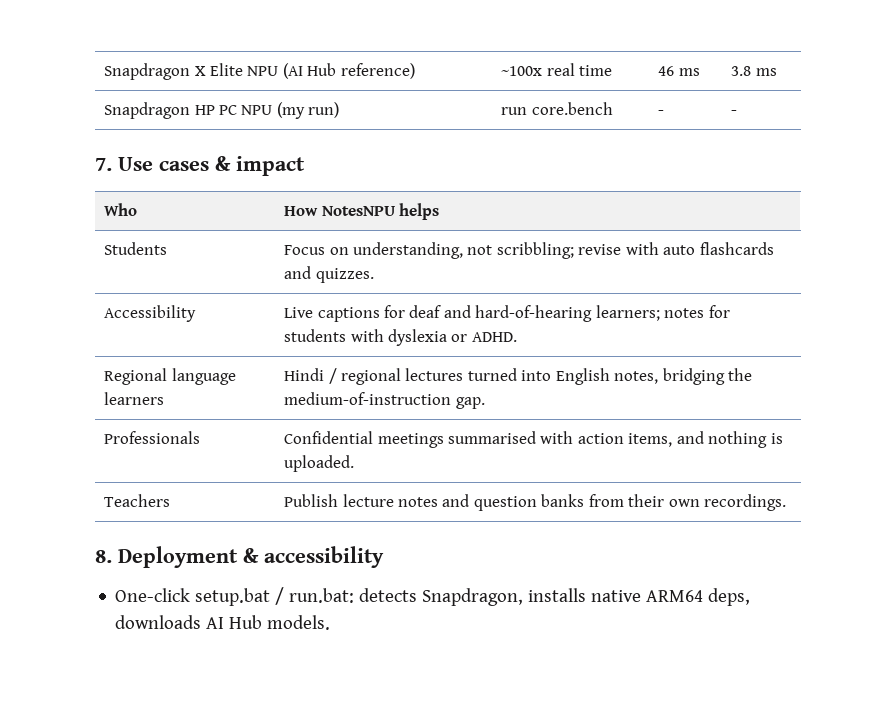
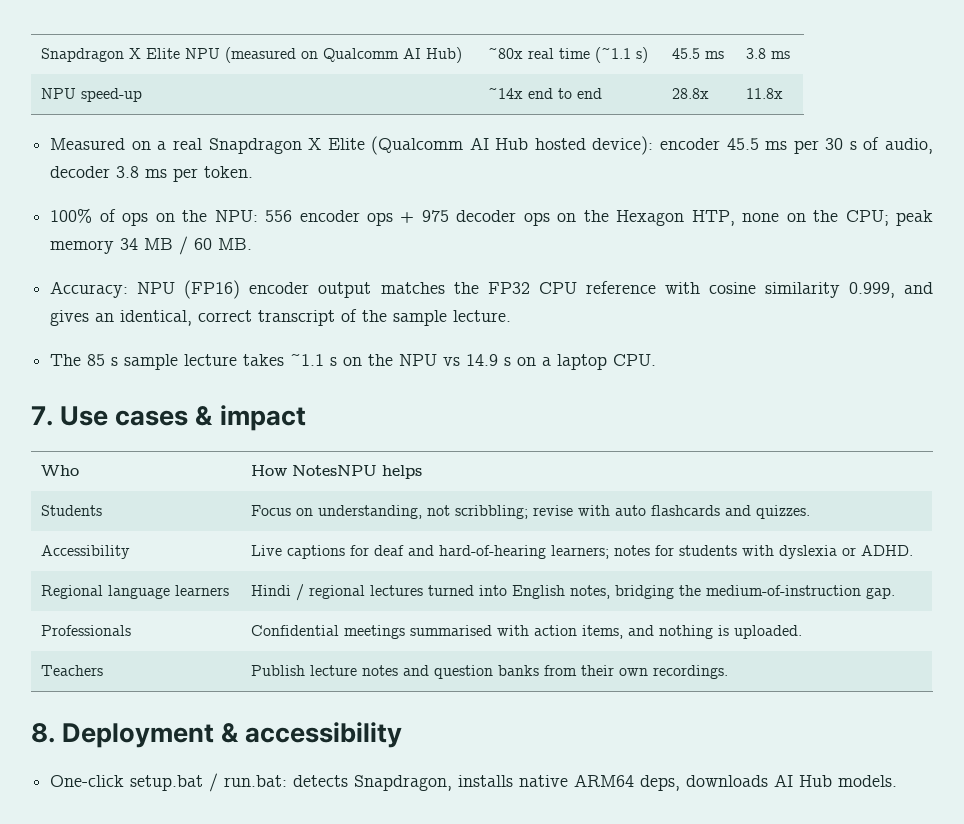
[282,63,415,79] [501,66,543,76] (AI Hub reference) | ~100x -> [225,47,463,63] [488,47,524,59] (measured on Qualcomm AI Hub) | ~80x
[658,66,675,76] | 46 -> [595,47,649,63] [672,48,701,59] (~1.1 s) | 45.5
[104,102,340,119] [501,102,613,115] [658,110,665,115] [731,110,738,115] Snapdragon HP PC NPU (my run) | run core.bench | - | - -> [41,88,143,102] [488,87,603,99] [672,88,710,99] [746,88,784,99] [50,136,933,155] [50,166,254,182] [50,208,933,226] [50,236,253,255] [50,280,934,299] [50,309,512,326] [50,353,657,370] NPU speed-up | ~14x end to end | 28.8x | 11.8x // Measured on a real Snapdragon X Elite (Qualcomm AI Hub hosted device): encoder 45.5 ms per 30 s of audio, decoder 3.8 ms per token. // 100% of ops on the NPU: 556 encoder ops + 975 decoder ops on the Hexagon HTP, none on the CPU; peak memory 34 MB / 60 MB. // Accuracy: NPU (FP16) encoder output matches the FP32 CPU reference with cosine similarity 0.999, and gives an identical, correct transcript of the sample lecture. // The 85 s sample lecture takes ~1.1 s on the NPU vs 14.9 s on a laptop CPU.

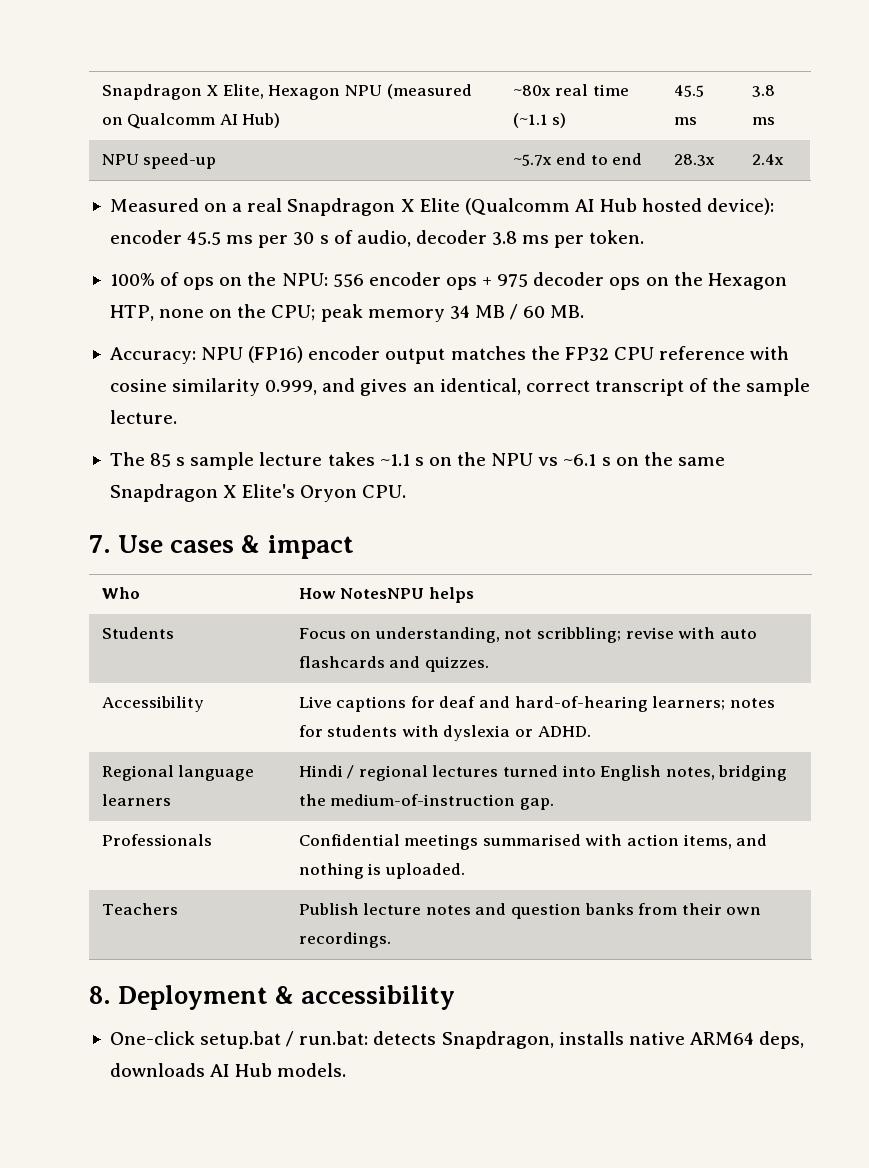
[41,48,181,62] Snapdragon X Elite -> [101,84,341,100] Snapdragon X Elite, Hexagon
[488,87,524,99] ~14x -> [512,154,552,166] ~5.7x
[672,88,710,99] [746,88,784,99] 28.8x | 11.8x -> [673,154,715,166] [751,154,784,165] 28.3x | 2.4x
[466,354,608,370] 14.9 s on a laptop -> [563,452,725,466] [109,484,358,502] ~6.1 s on the same Snapdragon X Elite's Oryon

